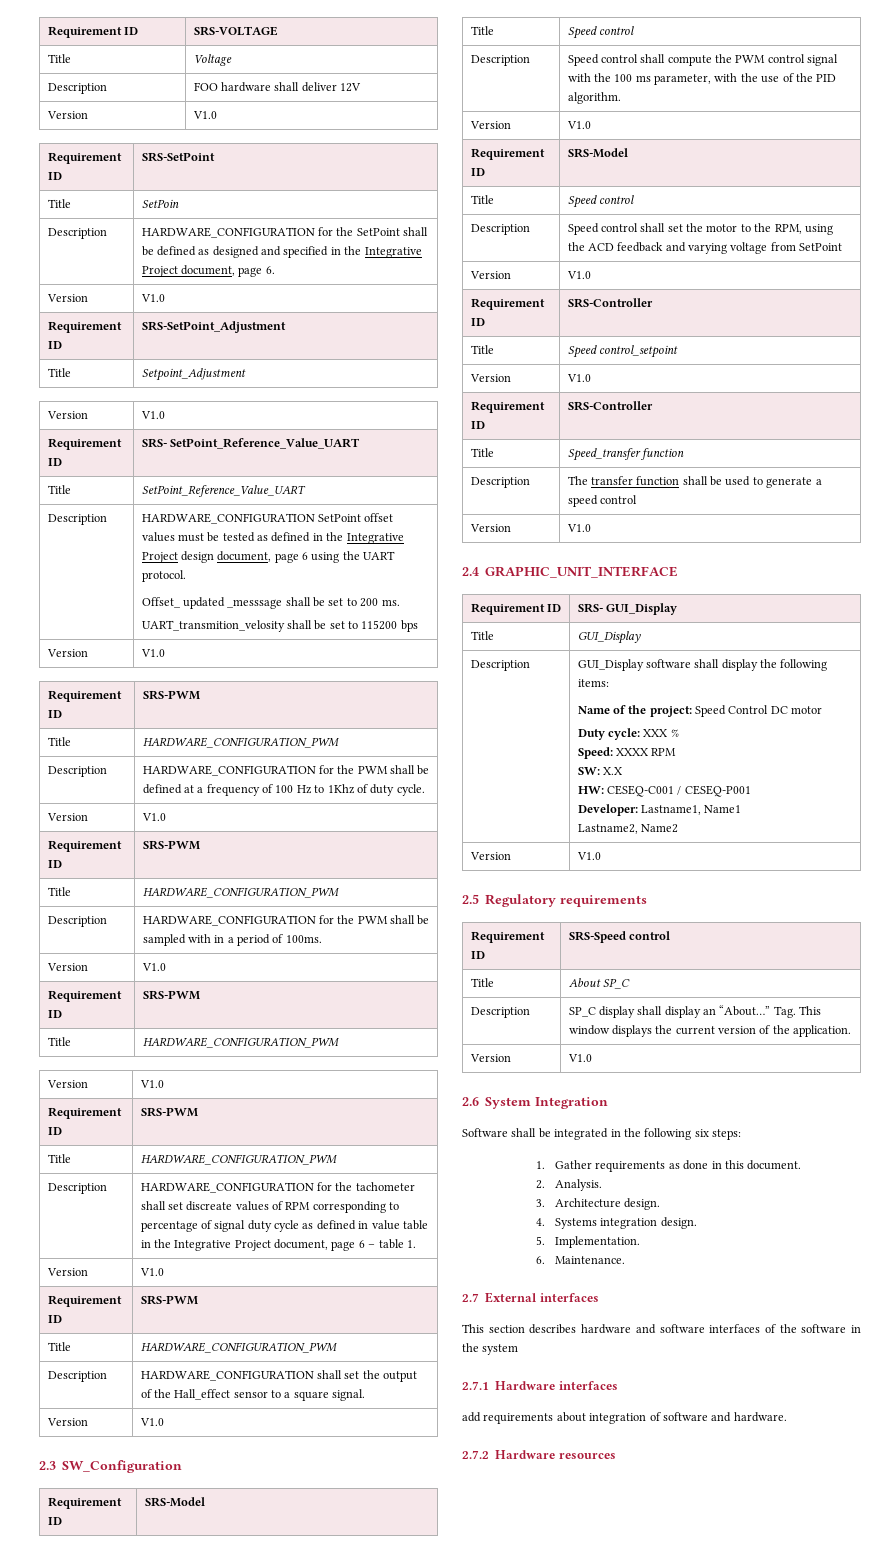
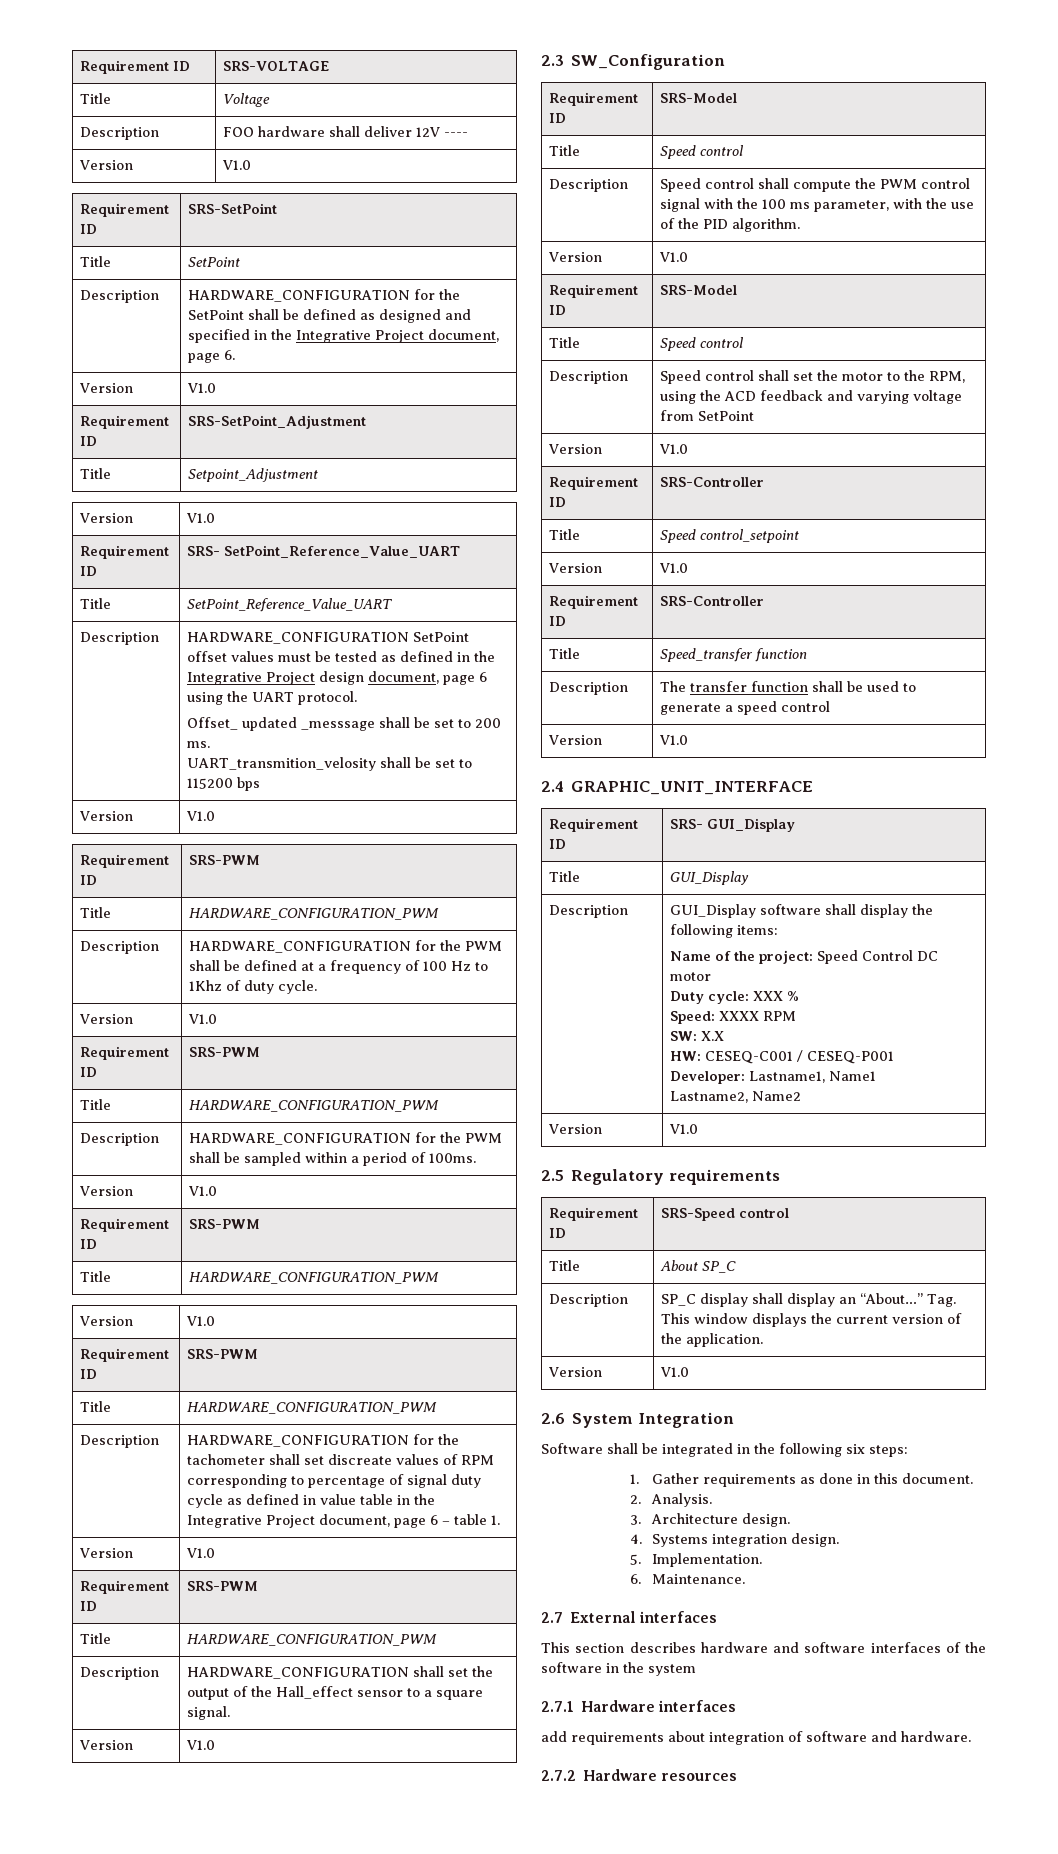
(362, 87) none -> [443,132,468,137] ----
[141,199,179,208] SetPoin -> [187,257,240,267] SetPoint
[187,934,225,943] with in -> [304,1152,347,1163] within

